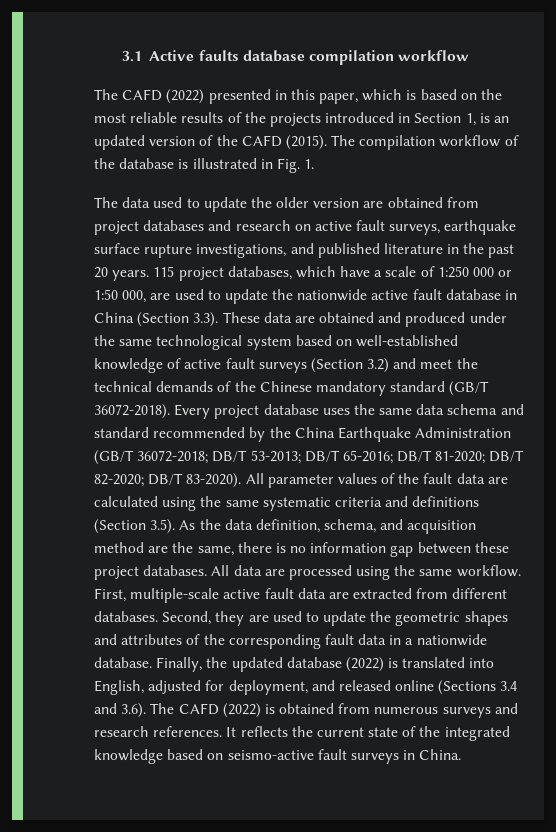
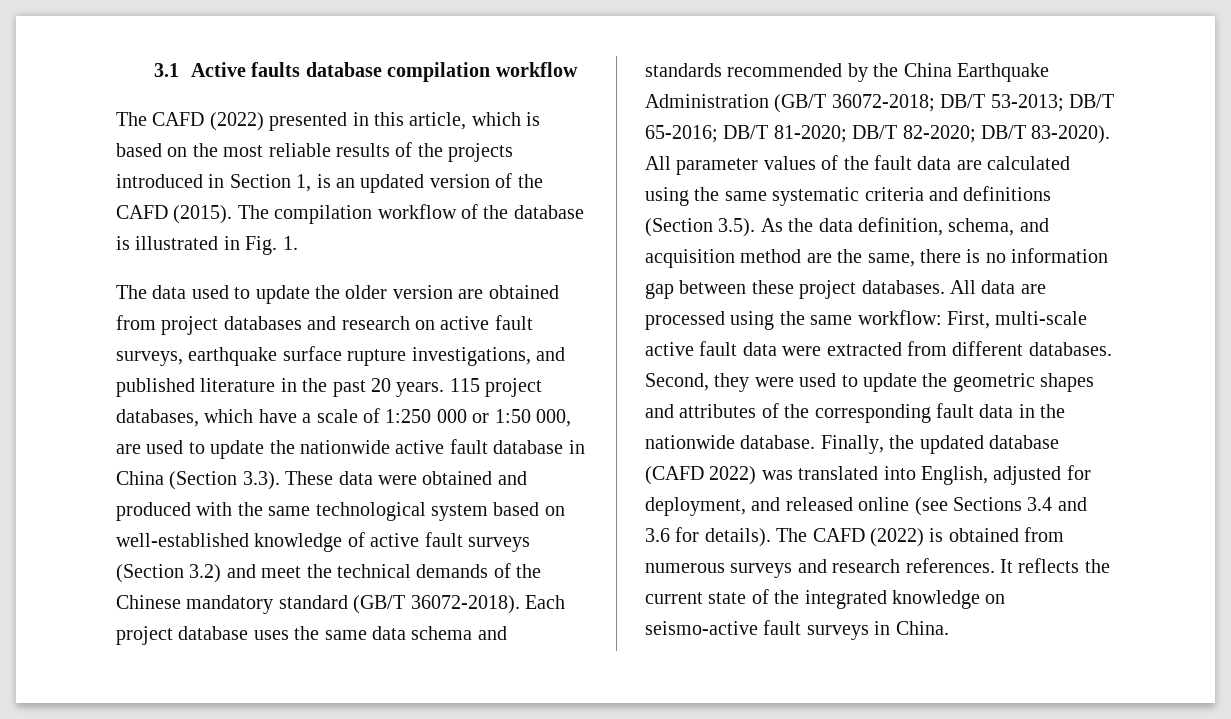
[319,93,359,104] paper, -> [409,112,467,130] article,
[294,316,315,323] are -> [378,475,417,485] were
[469,312,507,323] under -> [196,502,233,516] with
[174,404,211,419] Every -> [525,595,565,609] Each
[94,427,149,438] standard -> [645,63,722,77] standards
[456,565,521,577] [94,588,220,603] workflow. First, multiple-scale -> [857,310,1088,329] workflow: First, multi-scale
[328,592,349,599] are -> [782,346,822,356] were
[248,615,269,622] are -> [754,377,794,387] were
[405,638,414,645] a -> [1040,404,1066,418] the
[345,657,399,672] (2022) is -> [645,466,793,485] (CAFD 2022) was
[438,680,518,695] [94,703,147,718] (Sections 3.4 and 3.6). -> [914,497,1087,516] [645,527,771,547] (see Sections 3.4 and 3.6 for details).
[167,749,204,760] based -> (980, 599) none

